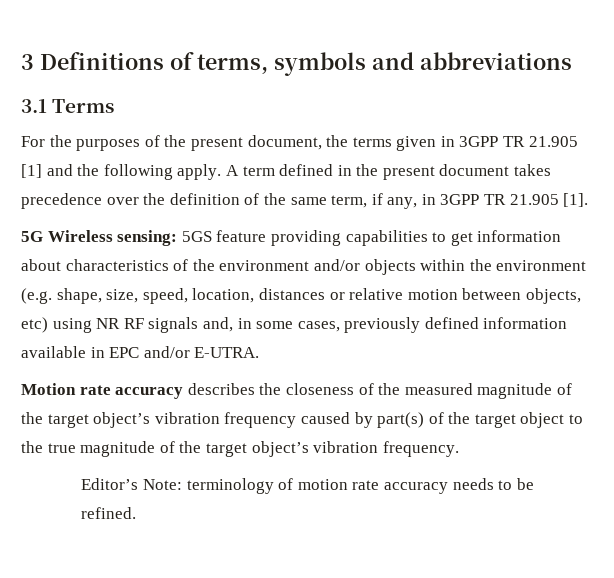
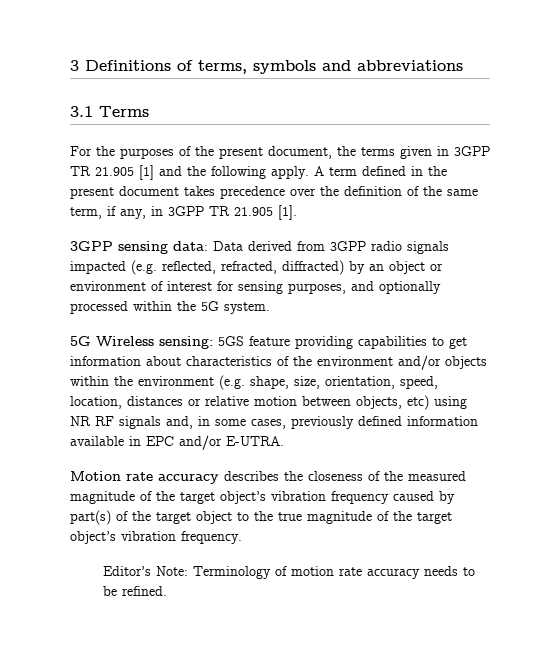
(589, 200) none -> [70,241,449,254] [70,260,443,275] [70,281,441,294] [70,301,270,314] // 3GPP sensing data: Data derived from 3GPP radio signals impacted (e.g. reflected, refracted, diffracted) by an object or environment of interest for sensing purposes, and optionally processed within the 5G system.
(139, 296) none -> [325,376,395,389] orientation,
[186,478,274,494] terminology -> [193,566,272,579] Terminology

